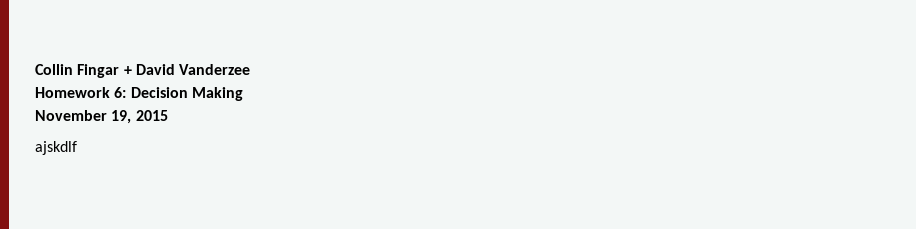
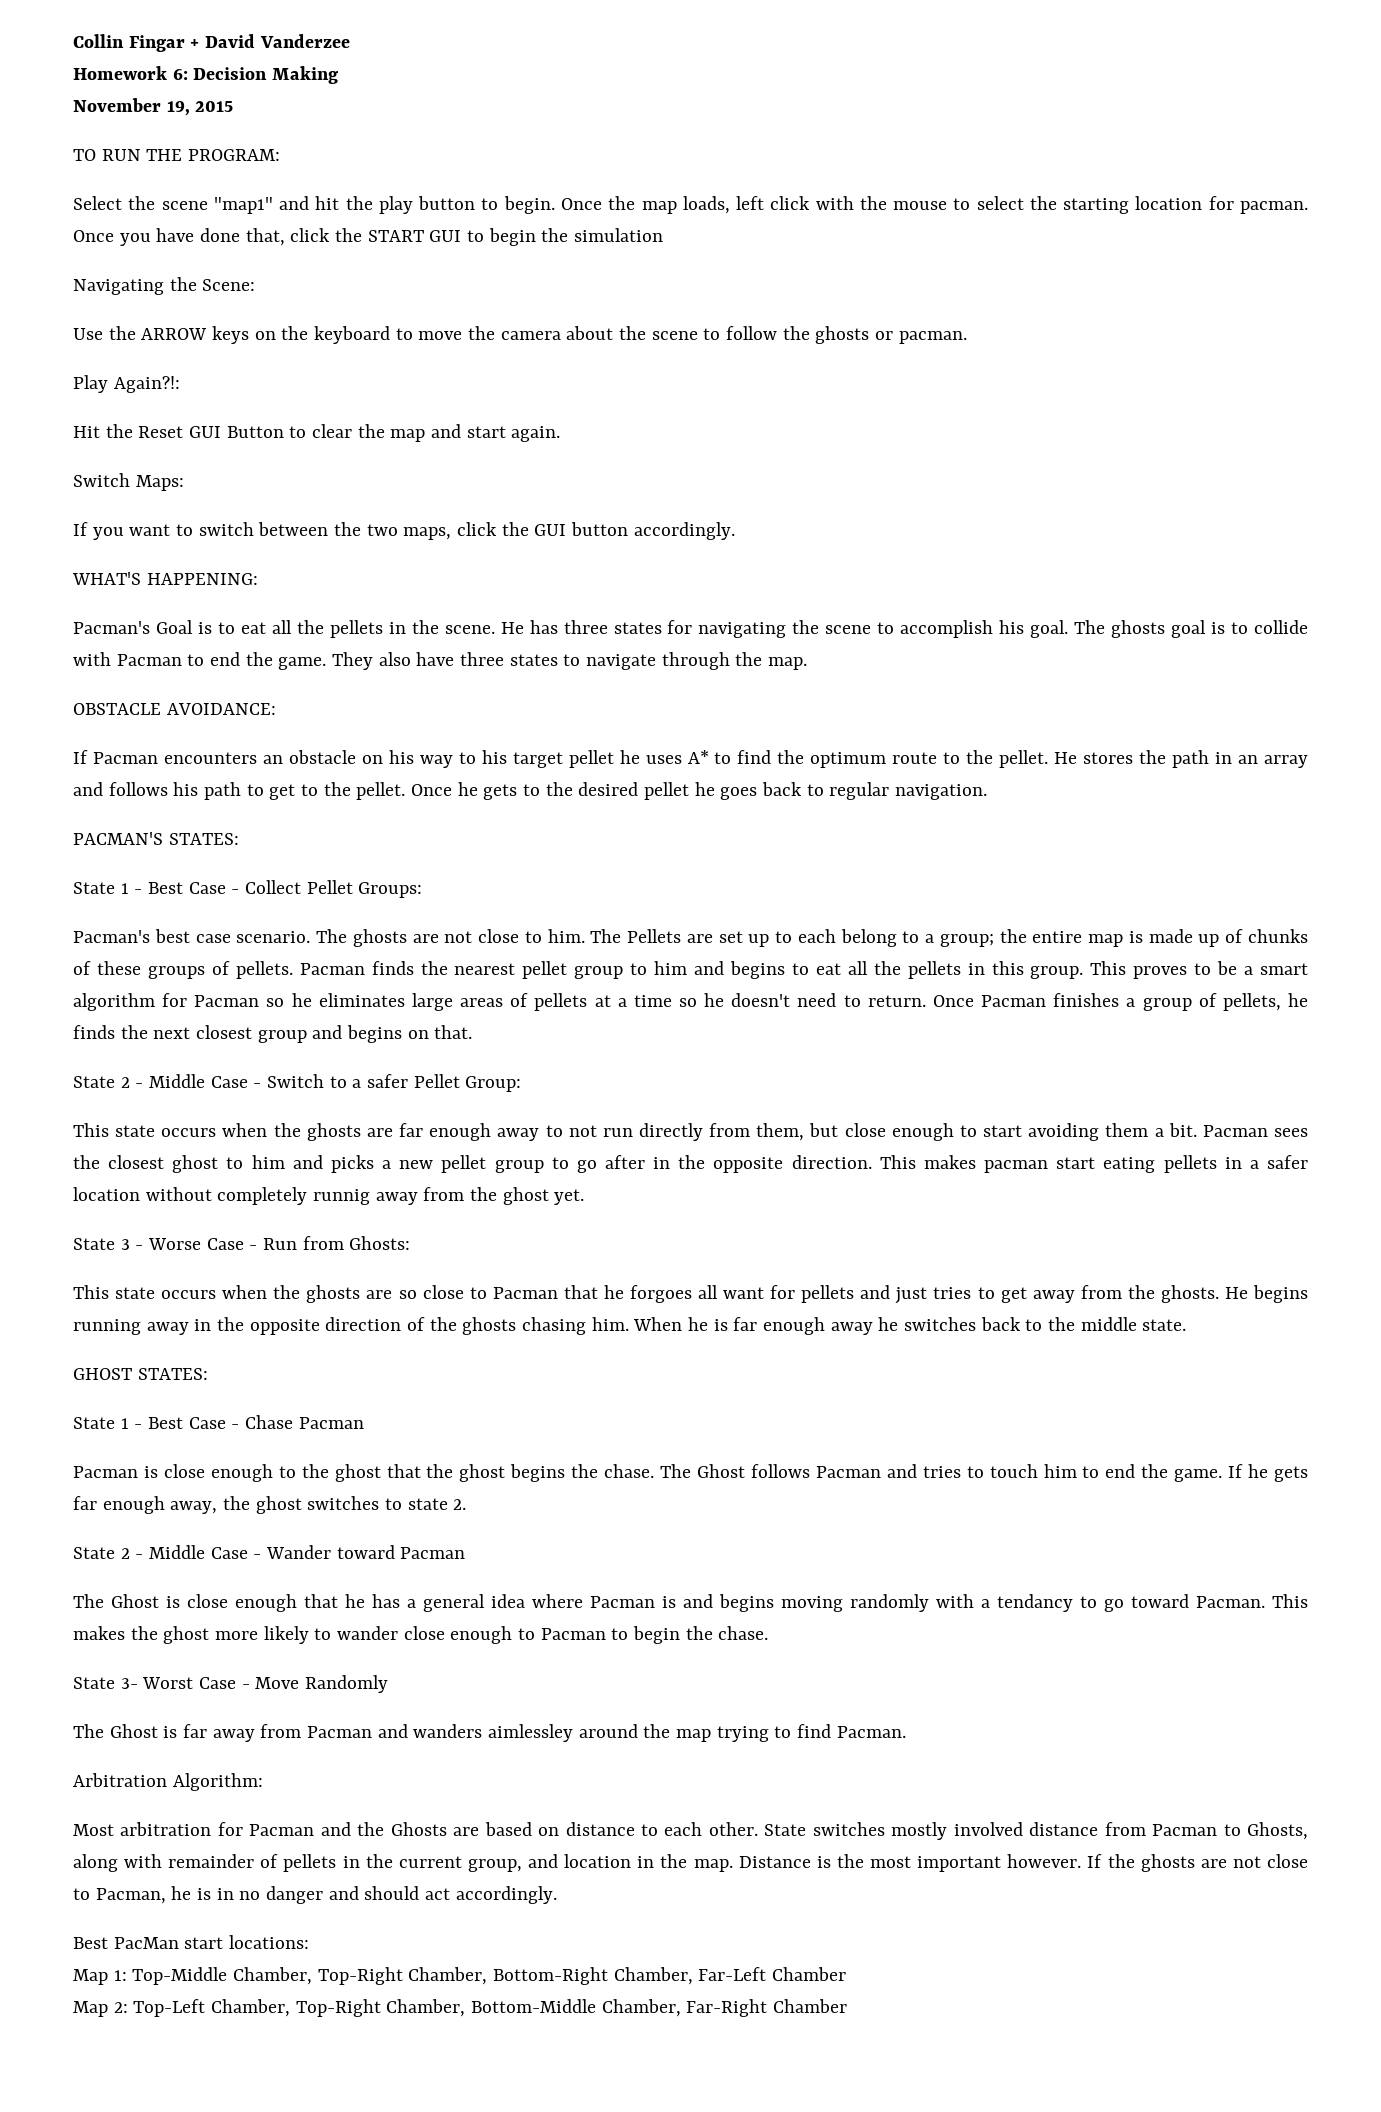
[35,141,77,155] ajskdlf -> [73,149,281,161] [73,196,1308,214] [73,228,664,246] [73,277,256,295] [73,326,967,344] [73,375,180,393] [73,424,561,442] [73,473,184,491] [73,522,735,540] [72,572,258,585] [73,620,1308,638] [73,652,808,670] [73,703,276,715] [73,750,1308,768] [73,782,988,800] [73,832,239,845] [73,880,423,898] [73,929,1308,947] [73,961,1308,979] [73,993,1309,1011] [73,1025,473,1043] [73,1074,522,1092] [73,1123,1309,1141] [73,1155,1309,1173] [73,1187,585,1205] [73,1236,411,1250] [73,1285,1308,1304] [73,1317,1187,1335] [73,1368,208,1380] [73,1415,364,1429] [73,1464,1308,1482] [73,1496,467,1514] [73,1545,466,1559] [73,1594,1308,1612] [73,1626,769,1644] [73,1675,389,1693] [73,1724,906,1742] [73,1773,263,1791] [73,1822,1309,1840] [73,1854,1308,1872] [73,1886,557,1904] [73,1935,310,1949] [73,1967,847,1985] [73,1999,848,2017] TO RUN THE PROGRAM: // Select the scene "map1" and hit the play button to begin. Once the map loads, left click with the mouse to select the starting location for pacman. Once you have done that, click the START GUI to begin the simulation // Navigating the Scene: // Use the ARROW keys on the keyboard to move the camera about the scene to follow the ghosts or pacman. // Play Again?!: // Hit the Reset GUI Button to clear the map and start again. // Switch Maps: // If you want to switch between the two maps, click the GUI button accordingly. // WHAT'S HAPPENING: // Pacman's Goal is to eat all the pellets in the scene. He has three states for navigating the scene to accomplish his goal. The ghosts goal is to collide with Pacman to end the game. They also have three states to navigate through the map. // OBSTACLE AVOIDANCE: // If Pacman encounters an obstacle on his way to his target pellet he uses A* to find the optimum route to the pellet. He stores the path in an array and follows his path to get to the pellet. Once he gets to the desired pellet he goes back to regular navigation. // PACMAN'S STATES: // State 1 - Best Case - Collect Pellet Groups: // Pacman's best case scenario. The ghosts are not close to him. The Pellets are set up to each belong to a group; the entire map is made up of chunks of these groups of pellets. Pacman finds the nearest pellet group to him and begins to eat all the pellets in this group. This proves to be a smart algorithm for Pacman so he eliminates large areas of pellets at a time so he doesn't need to return. Once Pacman finishes a group of pellets, he finds the next closest group and begins on that. // State 2 - Middle Case - Switch to a safer Pellet Group: // This state occurs when the ghosts are far enough away to not run directly from them, but close enough to start avoiding them a bit. Pacman sees the closest ghost to him and picks a new pellet group to go after in the opposite direction. This makes pacman start eating pellets in a safer location without completely runnig away from the ghost yet. // State 3 - Worse Case - Run from Ghosts: // This state occurs when the ghosts are so close to Pacman that he forgoes all want for pellets and just tries to get away from the ghosts. He begins running away in the opposite direction of the ghosts chasing him. When he is far enough away he switches back to the middle state. // GHOST STATES: // State 1 - Best Case - Chase Pacman // Pacman is close enough to the ghost that the ghost begins the chase. The Ghost follows Pacman and tries to touch him to end the game. If he gets far enough away, the ghost switches to state 2. // State 2 - Middle Case - Wander toward Pacman // The Ghost is close enough that he has a general idea where Pacman is and begins moving randomly with a tendancy to go toward Pacman. This makes the ghost more likely to wander close enough to Pacman to begin the chase. // State 3- Worst Case - Move Randomly // The Ghost is far away from Pacman and wanders aimlessley around the map trying to find Pacman. // Arbitration Algorithm: // Most arbitration for Pacman and the Ghosts are based on distance to each other. State switches mostly involved distance from Pacman to Ghosts, along with remainder of pellets in the current group, and location in the map. Distance is the most important however. If the ghosts are not close to Pacman, he is in no danger and should act accordingly. // Best PacMan start locations: // Map 1: Top-Middle Chamber, Top-Right Chamber, Bottom-Right Chamber, Far-Left Chamber // Map 2: Top-Left Chamber, Top-Right Chamber, Bottom-Middle Chamber, Far-Right Chamber

